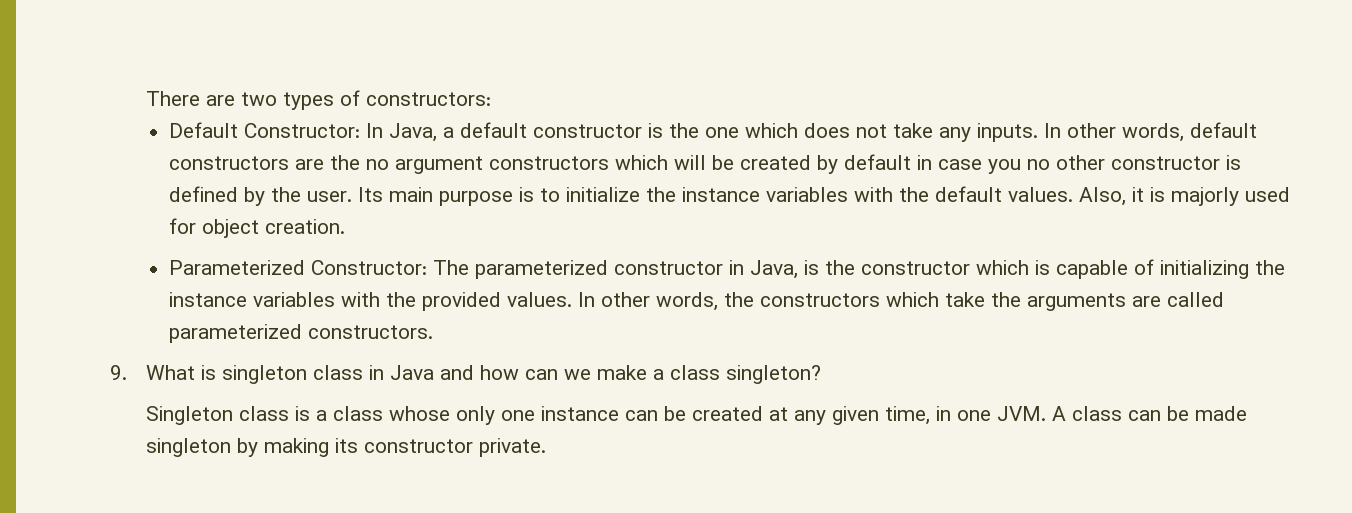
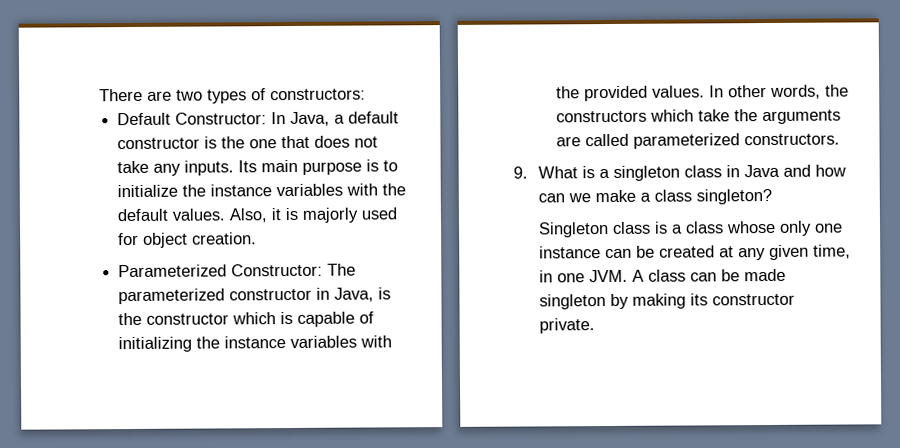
[744,123,798,138] which -> [281,135,311,149] that
[1043,122,1257,142] [168,154,1241,174] [168,186,352,206] In other words, default constructors are the no argument constructors which will be created by default in case you no other constructor is defined by the user. -> (235, 168) none
(216, 372) none -> [599,168,611,179] a

